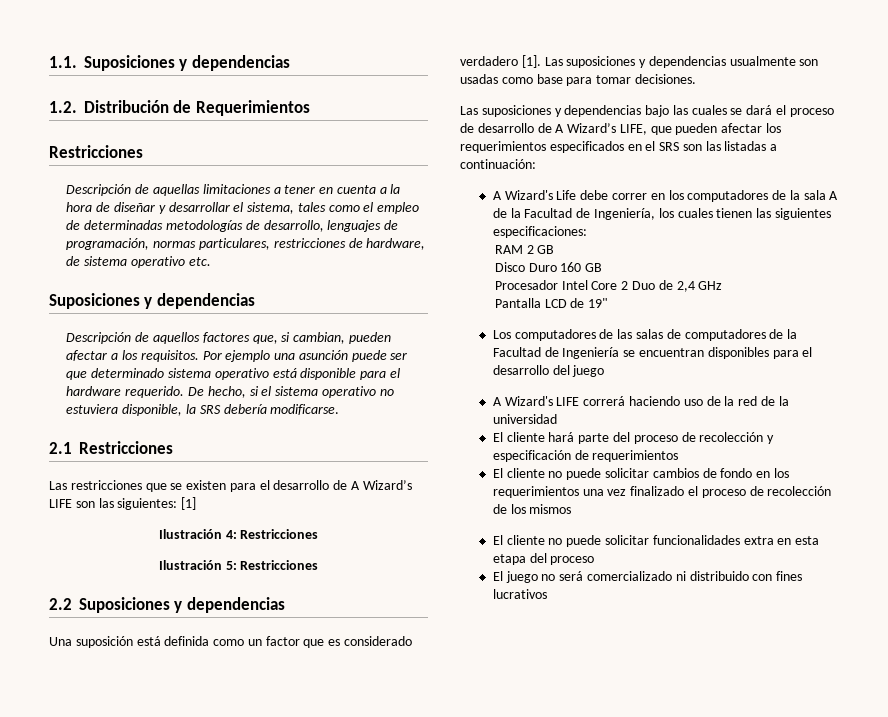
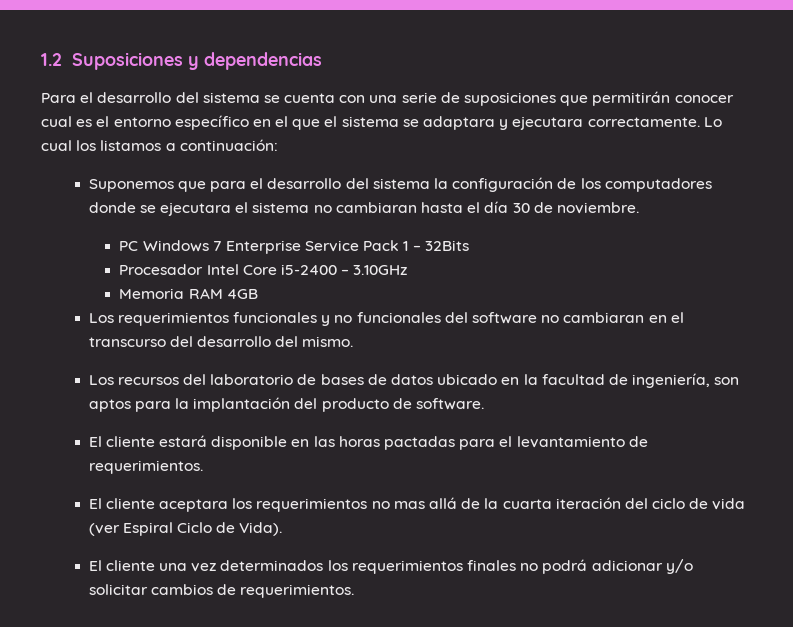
[49,55,290,71] [49,100,310,116] [49,145,143,158] [66,184,401,196] [66,202,420,214] [66,220,399,232] [66,238,426,250] [66,256,211,268] [49,293,255,309] [66,332,391,344] [66,350,408,362] [66,368,400,380] [66,386,394,398] [66,404,340,416] [49,441,173,454] [49,480,412,492] [49,497,197,510] [158,529,319,539] [158,560,319,570] [49,597,285,613] [49,636,413,648] [460,55,819,68] [460,74,696,86] [460,105,834,117] [460,123,782,135] [460,141,778,153] [460,159,536,169] [492,190,839,202] [492,208,831,220] [492,226,587,238] [494,245,555,254] [494,262,603,272] [494,280,723,292] [494,298,609,308] [492,329,798,341] [492,347,813,359] [492,365,605,377] [492,396,789,406] [492,414,557,424] [492,432,775,444] [492,450,679,462] [492,468,789,480] [492,486,832,498] [492,504,572,514] [492,535,820,547] [492,553,595,565] [492,571,803,583] [492,589,547,599] 1.1. Suposiciones y dependencias // 1.2. Distribución de Requerimientos // Restricciones // Descripción de aquellas limitaciones a tener en cuenta a la hora de diseñar y desarrollar el sistema, tales como el empleo de determinadas metodologías de desarrollo, lenguajes de programación, normas particulares, restricciones de hardware, de sistema operativo etc. // Suposiciones y dependencias // Descripción de aquellos factores que, si cambian, pueden afectar a los requisitos. Por ejemplo una asunción puede ser que determinado sistema operativo está disponible para el hardware requerido. De hecho, si el sistema operativo no estuviera disponible, la SRS debería modificarse. // 2.1 Restricciones // Las restricciones que se existen para el desarrollo de A Wizard’s LIFE son las siguientes: [1] // Ilustración 4: Restricciones // Ilustración 5: Restricciones // 2.2 Suposiciones y dependencias // Una suposición está definida como un factor que es considerado verdadero [1]. Las suposiciones y dependencias usualmente son usadas como base para tomar decisiones. // Las suposiciones y dependencias bajo las cuales se dará el proceso de desarrollo de A Wizard’s LIFE, que pueden afectar los requerimientos especificados en el SRS son las listadas a continuación: // A Wizard's Life debe correr en los computadores de la sala A de la Facultad de Ingeniería, los cuales tienen las siguientes especificaciones: // RAM 2 GB // Disco Duro 160 GB // Procesador Intel Core 2 Duo de 2,4 GHz // Pantalla LCD de 19" // Los computadores de las salas de computadores de la Facultad de Ingeniería se encuentran disponibles para el desarrollo del juego // A Wizard's LIFE correrá haciendo uso de la red de la universidad // El cliente hará parte del proceso de recolección y especificación de requerimientos // El cliente no puede solicitar cambios de fondo en los requerimientos una vez finalizado el proceso de recolección de los mismos // El cliente no puede solicitar funcionalidades extra en esta etapa del proceso // El juego no será comercializado ni distribuido con fines lucrativos -> [41,52,322,70] [41,91,734,106] [41,115,722,130] [41,139,278,151] [88,177,712,192] [88,201,639,216] [119,240,469,254] [119,264,408,275] [119,288,258,299] [88,312,684,326] [88,336,354,347] [88,373,740,388] [88,397,485,412] [88,435,648,450] [88,460,203,474] [88,497,746,512] [88,522,283,536] [88,559,693,574] [88,584,355,598] 1.2 Suposiciones y dependencias // Para el desarrollo del sistema se cuenta con una serie de suposiciones que permitirán conocer cual es el entorno específico en el que el sistema se adaptara y ejecutara correctamente. Lo cual los listamos a continuación: // Suponemos que para el desarrollo del sistema la configuración de los computadores donde se ejecutara el sistema no cambiaran hasta el día 30 de noviembre. // PC Windows 7 Enterprise Service Pack 1 – 32Bits // Procesador Intel Core i5-2400 – 3.10GHz // Memoria RAM 4GB // Los requerimientos funcionales y no funcionales del software no cambiaran en el transcurso del desarrollo del mismo. // Los recursos del laboratorio de bases de datos ubicado en la facultad de ingeniería, son aptos para la implantación del producto de software. // El cliente estará disponible en las horas pactadas para el levantamiento de requerimientos. // El cliente aceptara los requerimientos no mas allá de la cuarta iteración del ciclo de vida (ver Espiral Ciclo de Vida). // El cliente una vez determinados los requerimientos finales no podrá adicionar y/o solicitar cambios de requerimientos.

